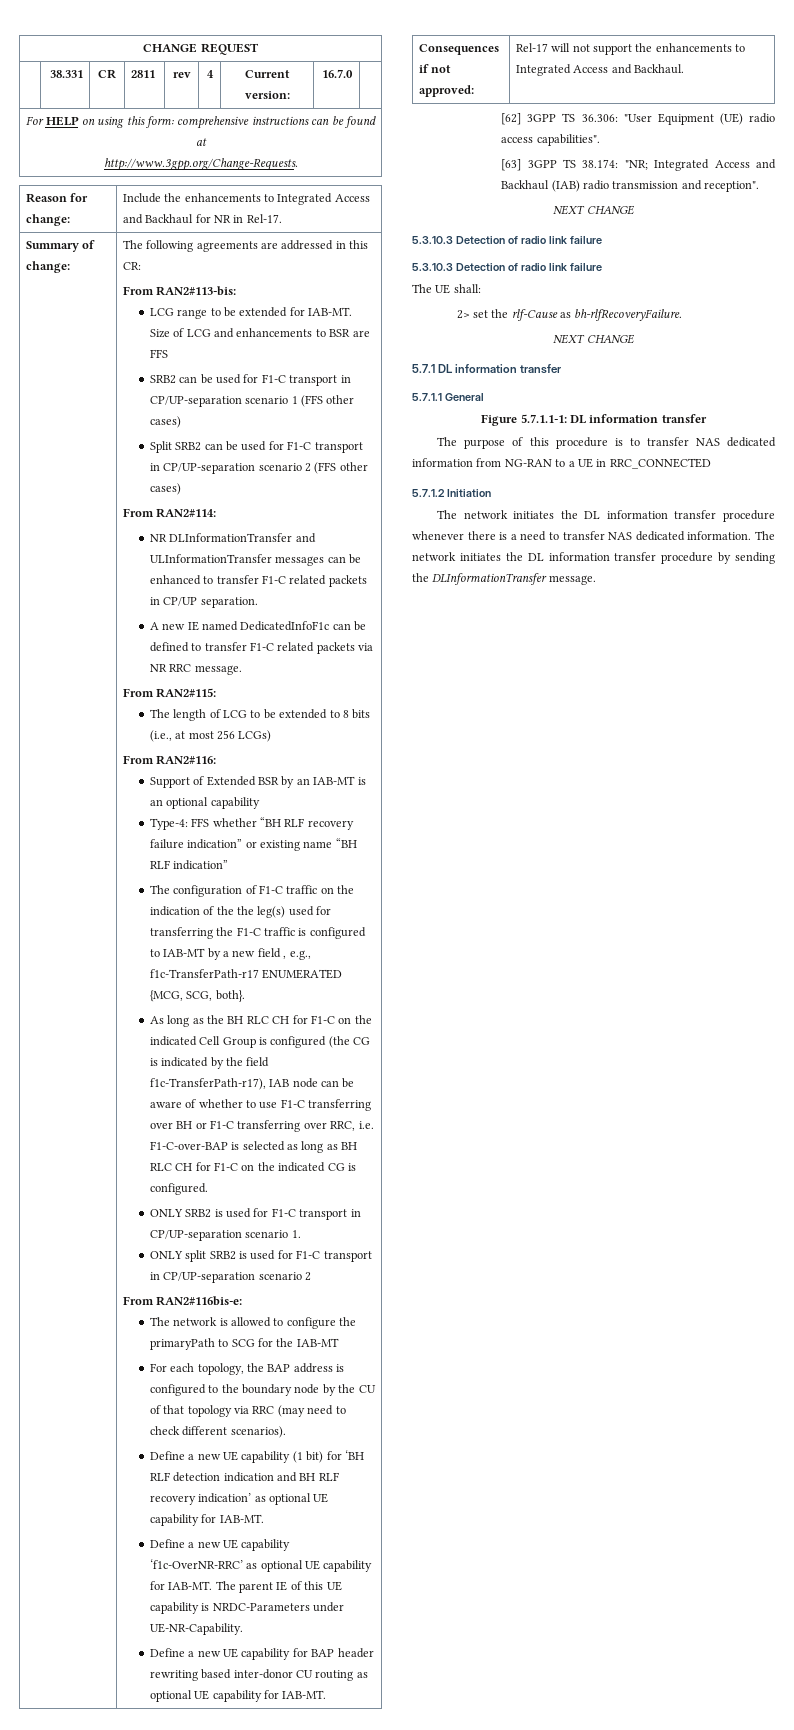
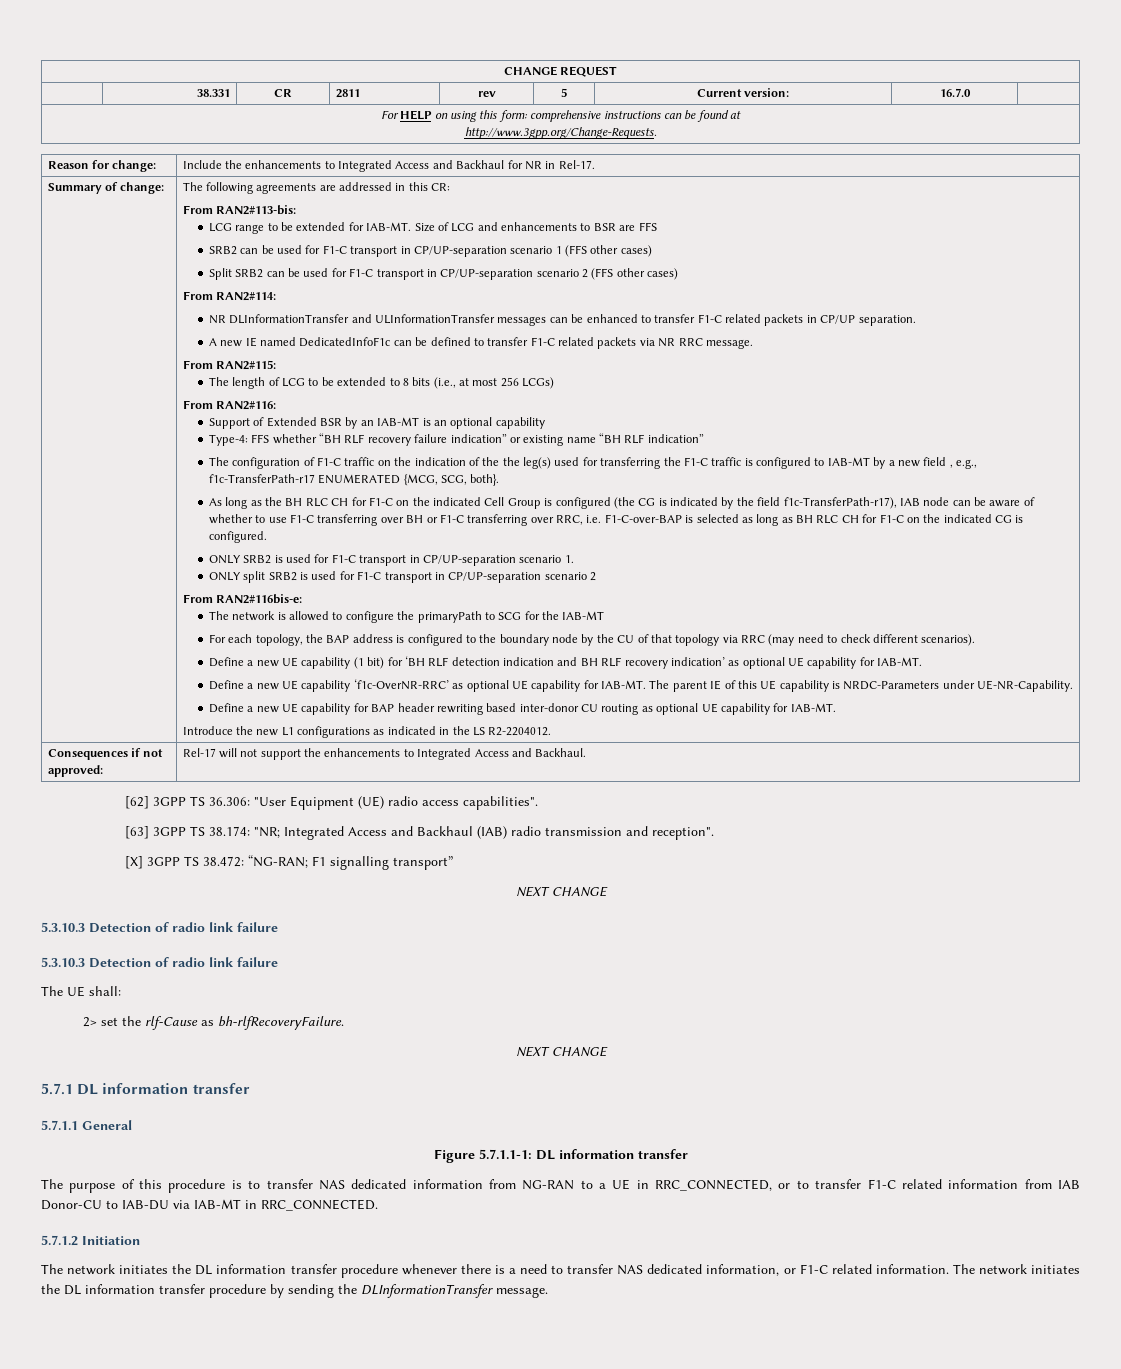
[206,70,214,78] 4 -> [561,88,567,97] 5
(327, 1694) none -> [182,726,552,738] // Introduce the new L1 configurations as indicated in the LS R2-2204012.
(759, 186) none -> [125,855,454,870] // [X] 3GPP TS 38.472: “NG-RAN; F1 signalling transport”
[609,458,711,469] RRC_CONNECTED -> [655,1179,1081,1191] [41,1199,378,1211] RRC_CONNECTED, or to transfer F1-C related information from IAB Donor-CU to IAB-DU via IAB-MT in RRC_CONNECTED.
(685, 536) none -> [706,1264,872,1276] information, or F1-C related

